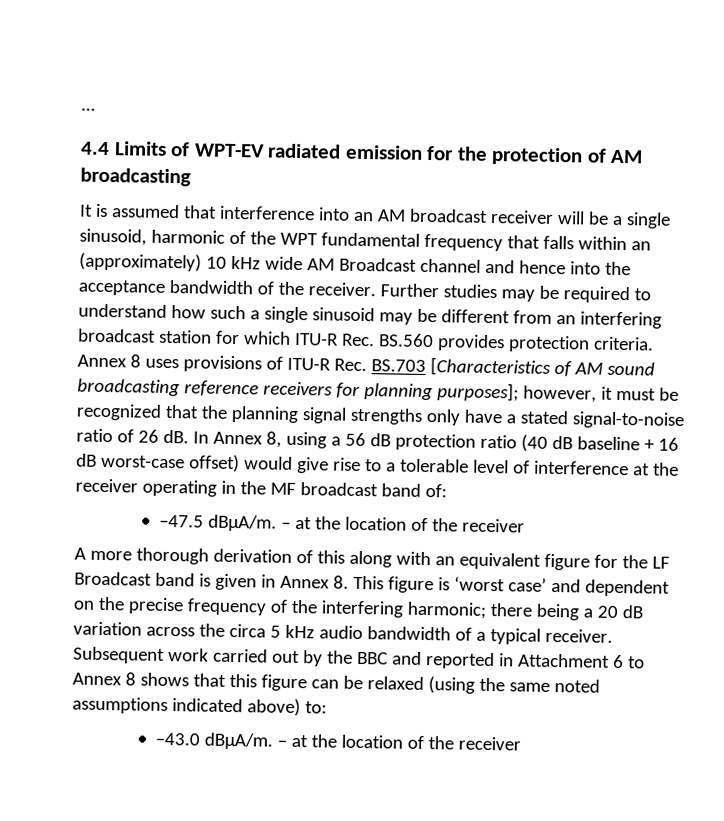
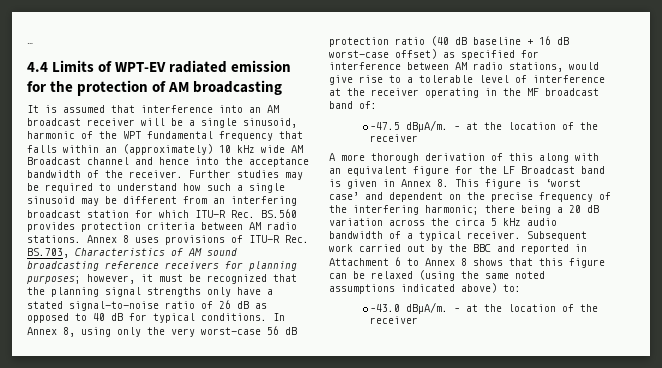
[592,336,654,351] criteria. -> [147,222,297,230] [27,235,81,243] criteria between AM radio stations.
[370,357,551,377] BS.703 [Characteristics -> [27,248,165,258] BS.703, Characteristics
[436,382,519,402] purposes]; -> [27,275,81,284] purposes;
[162,429,341,449] dB. In Annex 8, using a -> [237,301,267,309] [27,313,285,323] [27,327,261,337] dB as opposed to 40 dB for typical conditions. In Annex 8, using only the very worst-case
(240, 463) none -> [443,50,539,60] [329,62,563,72] as specified for interference between AM radio stations,

